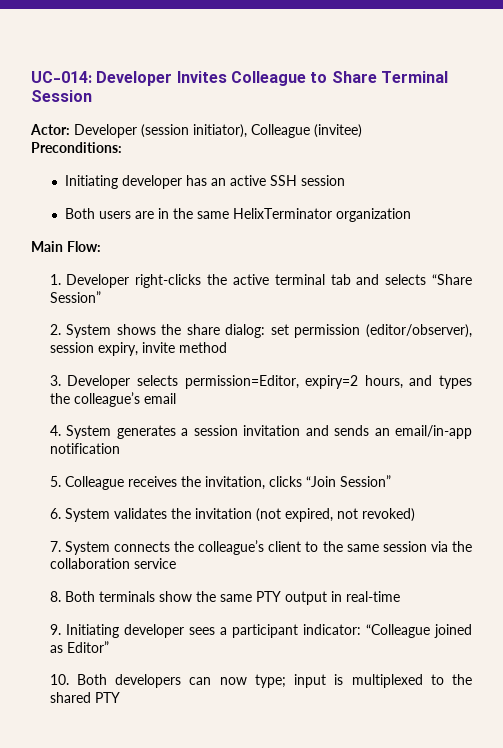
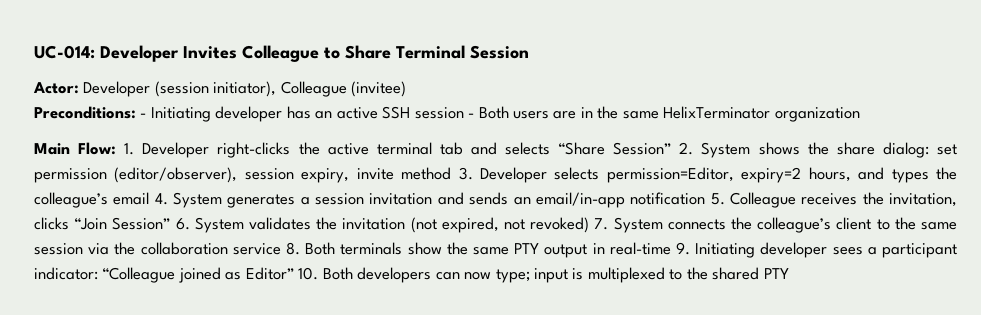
(122, 147) // -> [140,113,147,118] -
(346, 180) // -> [468,113,475,118] -
(101, 246) // -> (117, 148) none
(101, 297) // -> (672, 148) none
(227, 347) // -> (452, 173) none
(176, 398) // -> (150, 198) none
(120, 448) // -> (706, 198) none
(391, 481) // -> (171, 223) none
(415, 515) // -> (590, 225) none
(176, 563) // -> (281, 249) none
(400, 596) // -> (671, 248) none
(109, 647) // -> (294, 273) none

